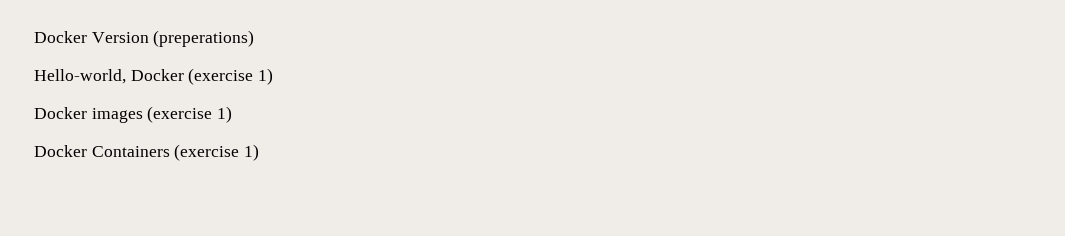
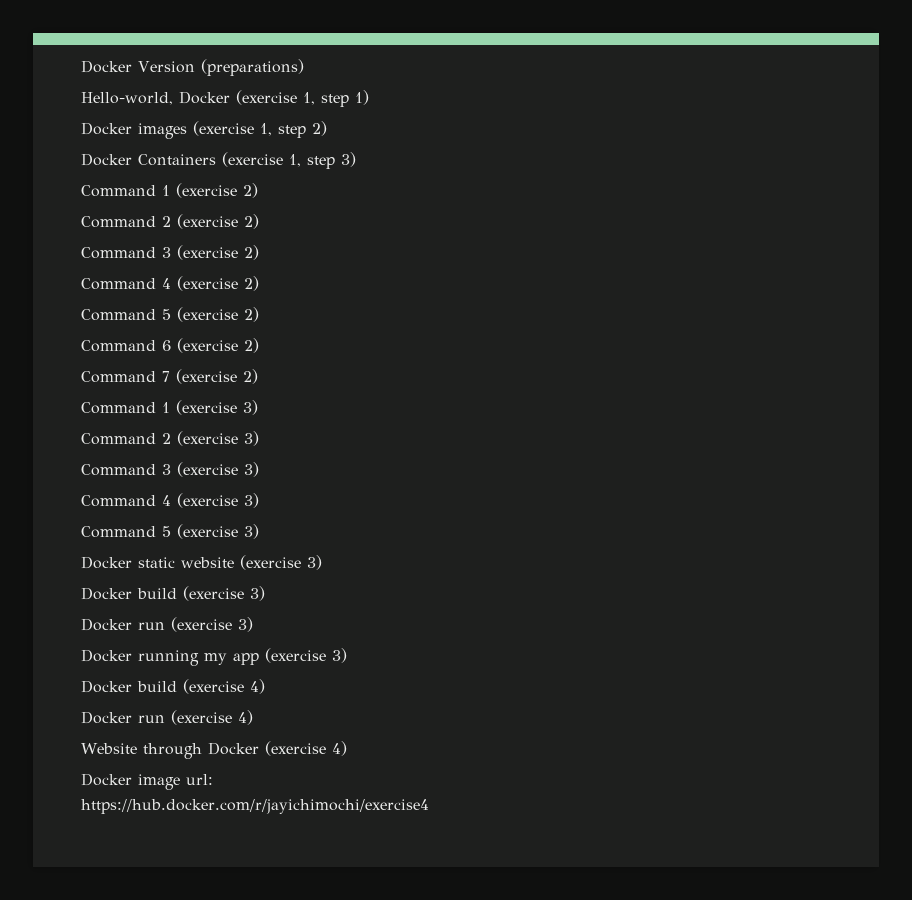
[153,30,255,47] (preperations) -> [200,59,304,76] (preparations)
(254, 76) none -> [303,92,349,107] 1, step
[217,106,233,123] 1) -> [260,121,327,138] 1, step 2)
[244,144,260,161] 1) -> [289,152,356,169] [81,183,258,198] [81,214,259,229] [81,245,259,260] [81,276,259,291] [81,307,259,322] [81,338,259,353] [81,369,258,384] [81,400,258,415] [81,431,259,446] [81,462,259,477] [81,493,259,508] [81,524,259,539] [81,555,322,570] [81,586,265,601] [81,617,253,632] [81,648,347,666] [81,679,265,694] [81,710,253,725] [81,741,347,759] [81,773,213,790] [81,799,429,814] 1, step 3) // Command 1 (exercise 2) // Command 2 (exercise 2) // Command 3 (exercise 2) // Command 4 (exercise 2) // Command 5 (exercise 2) // Command 6 (exercise 2) // Command 7 (exercise 2) // Command 1 (exercise 3) // Command 2 (exercise 3) // Command 3 (exercise 3) // Command 4 (exercise 3) // Command 5 (exercise 3) // Docker static website (exercise 3) // Docker build (exercise 3) // Docker run (exercise 3) // Docker running my app (exercise 3) // Docker build (exercise 4) // Docker run (exercise 4) // Website through Docker (exercise 4) // Docker image url: // https://hub.docker.com/r/jayichimochi/exercise4

